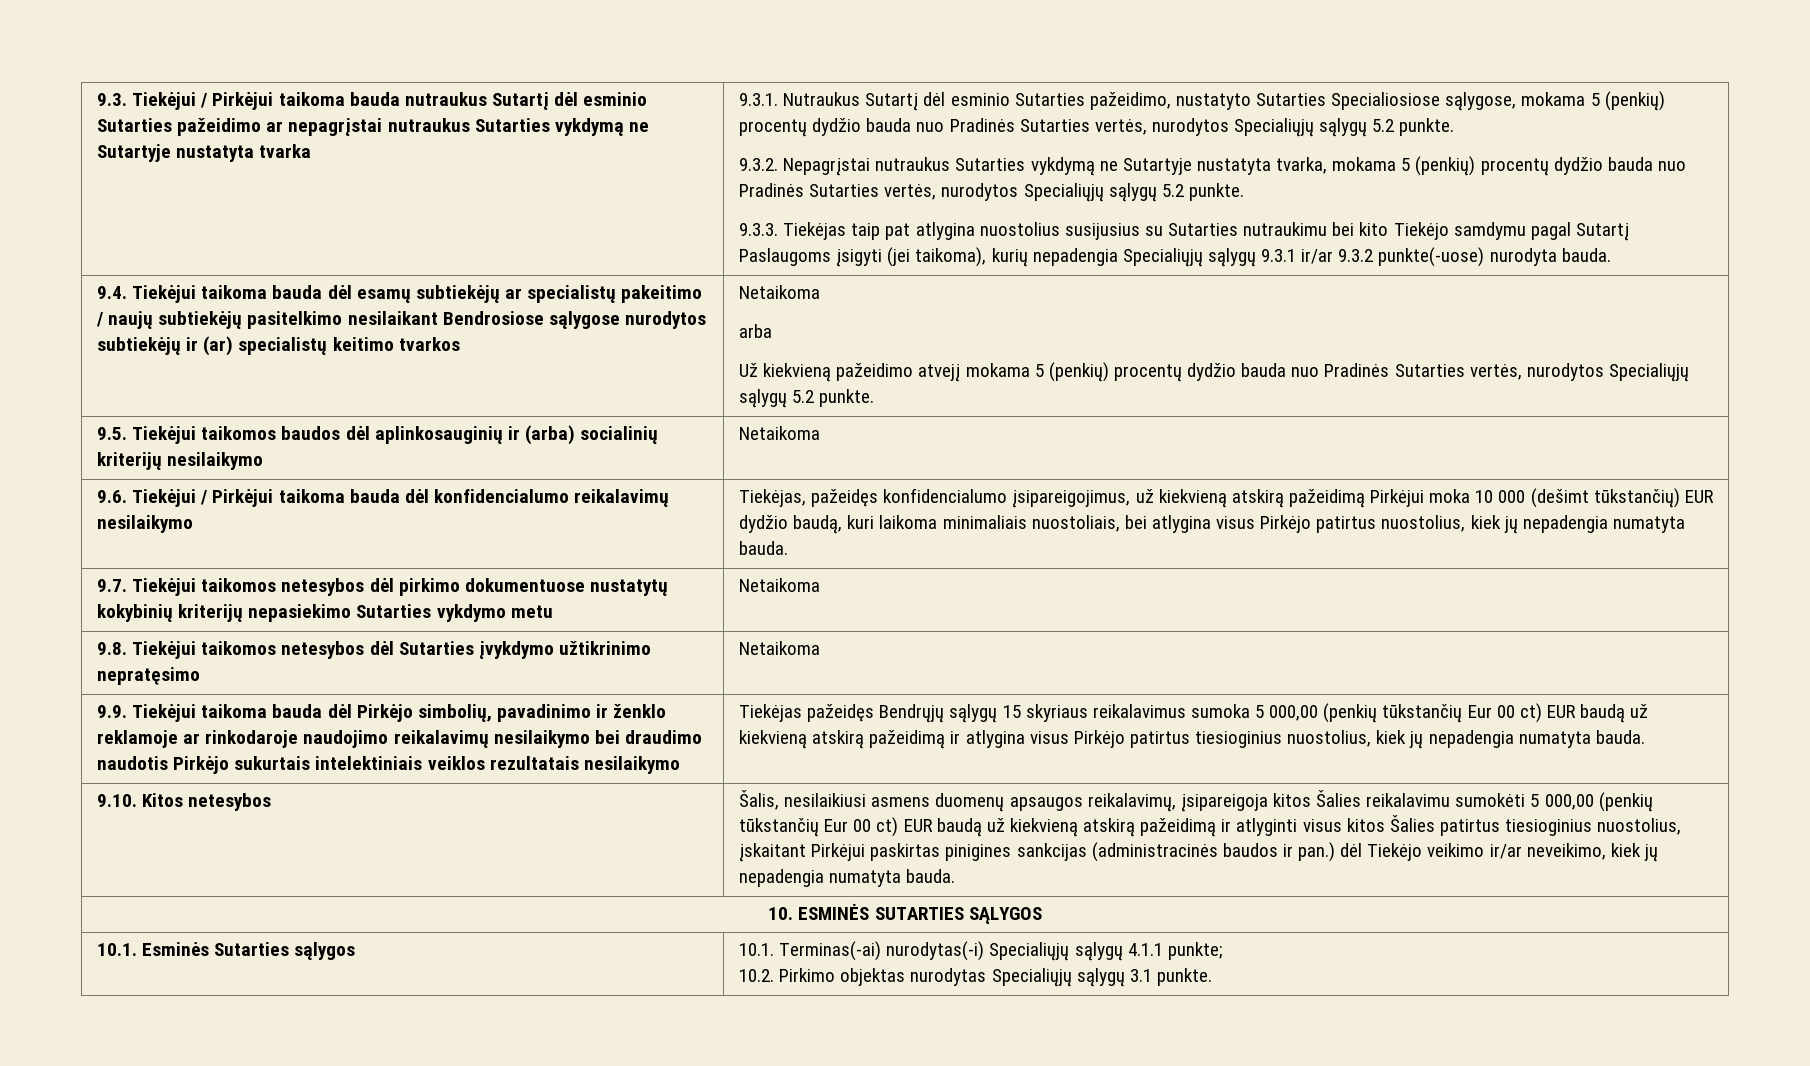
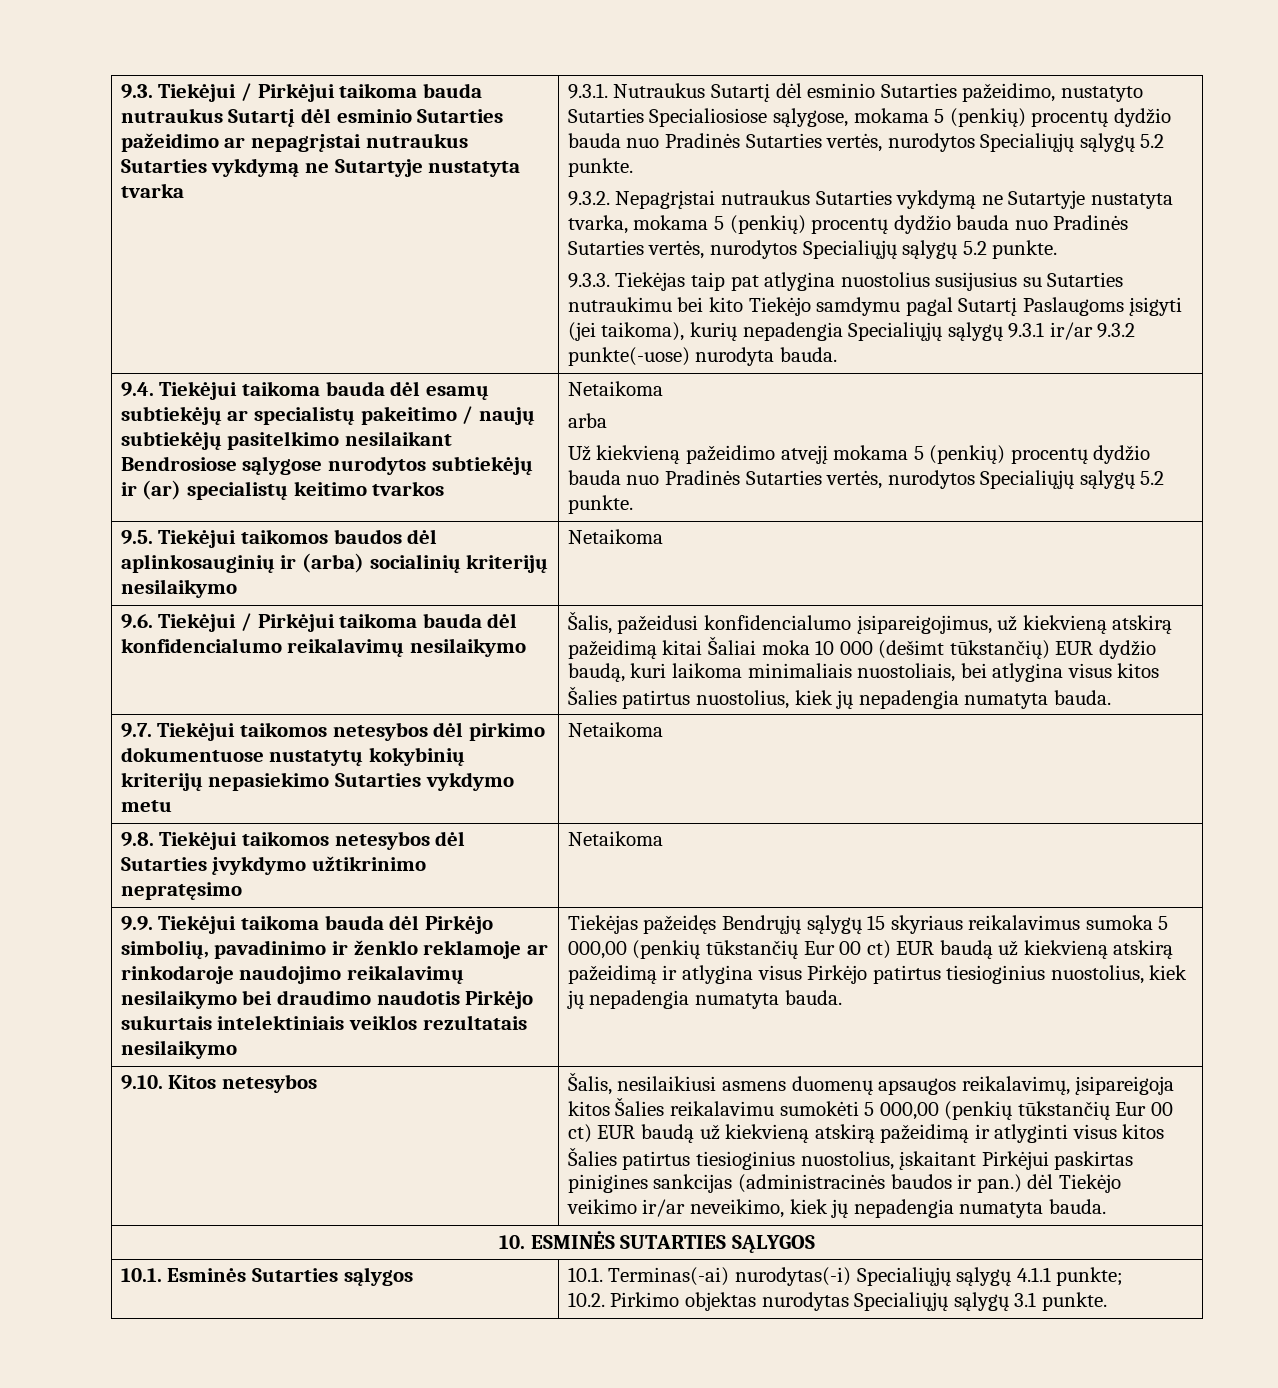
[739,489,879,507] Tiekėjas, pažeidęs -> [567,611,699,634] Šalis, pažeidusi
[1370,489,1425,507] Pirkėjui -> [662,636,756,655] kitai Šaliai
[1260,515,1312,533] Pirkėjo -> [1117,663,1160,678] [567,686,617,705] kitos Šalies

